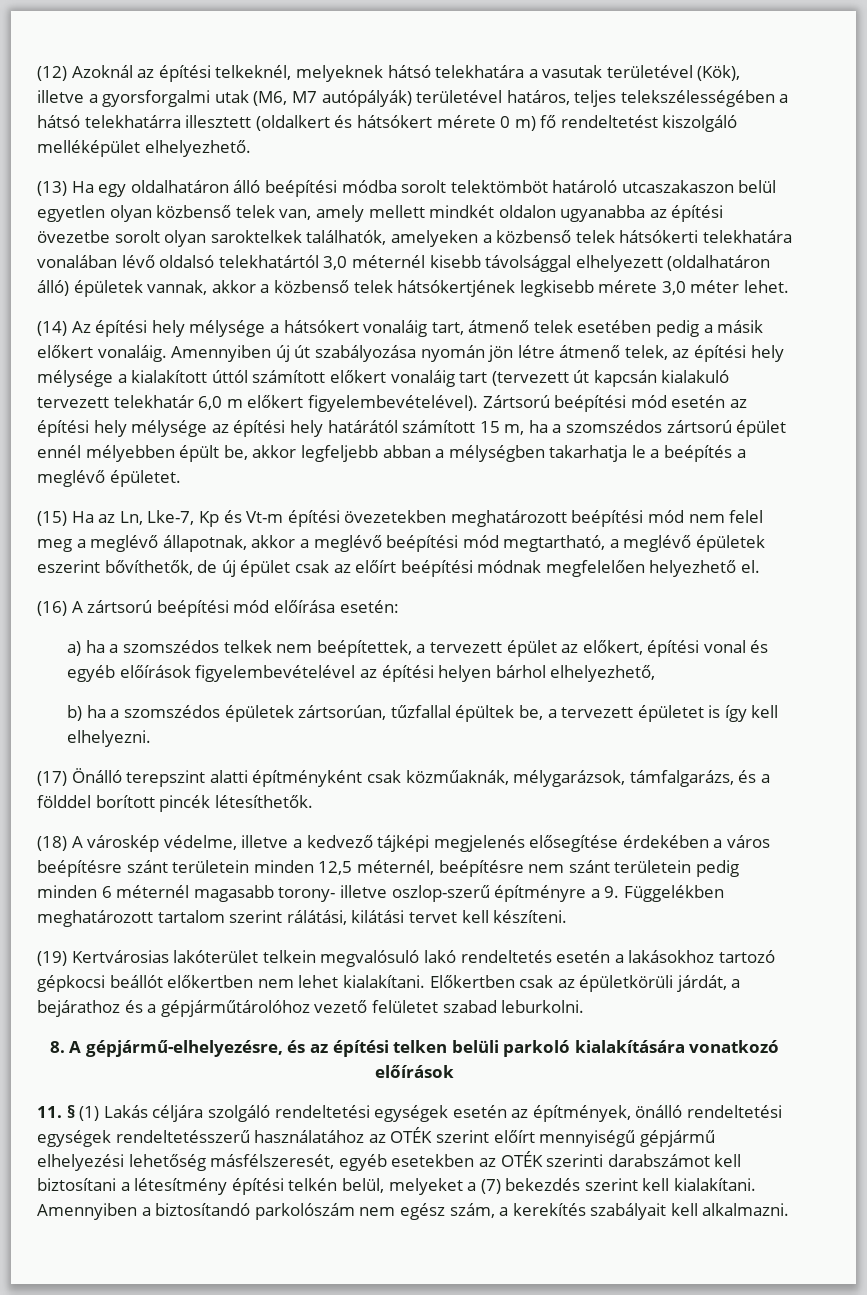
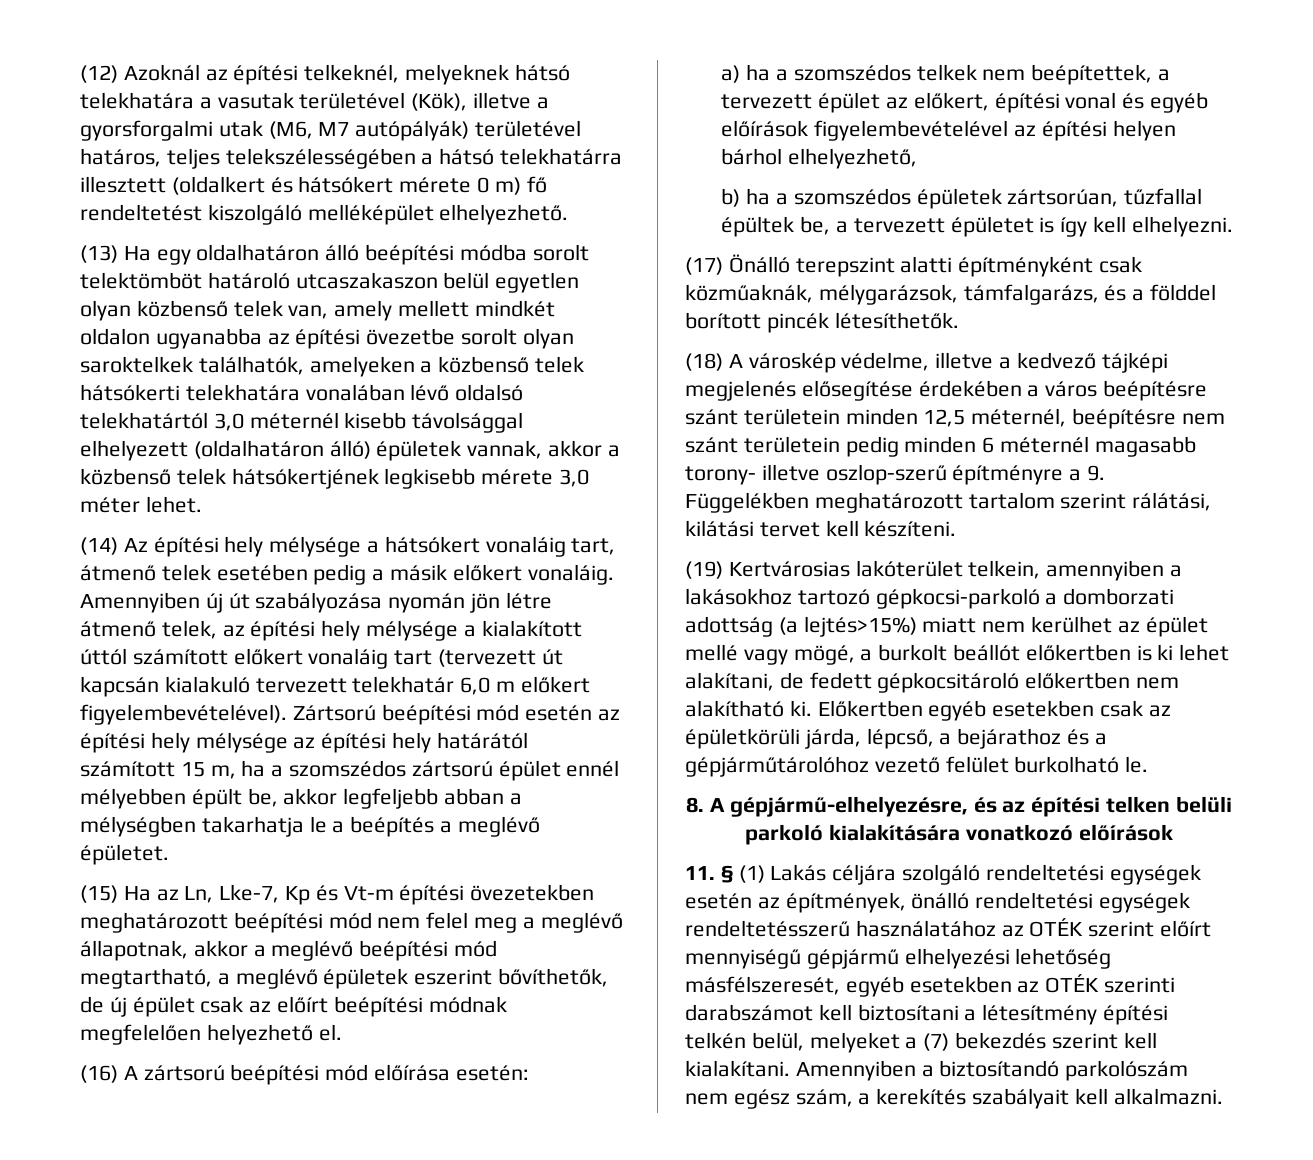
[262,950,775,967] [37,975,515,992] telkein megvalósuló lakó rendeltetés esetén a lakásokhoz tartozó gépkocsi beállót előkertben nem lehet kialakítani. Előkertben -> [968,560,1183,581] [685,588,1175,609] [685,616,1208,637] [685,644,1230,665] [685,672,1180,693] [685,700,1095,721] telkein, amennyiben a lakásokhoz tartozó gépkocsi-parkoló a domborzati adottság (a lejtés>15%) miatt nem kerülhet az épület mellé vagy mögé, a burkolt beállót előkertben is ki lehet alakítani, de fedett gépkocsitároló előkertben nem alakítható ki. Előkertben egyéb esetekben
[676,975,727,992] járdát, -> [804,728,934,749] járda, lépcső,
[371,1000,585,1013] felületet szabad leburkolni. -> [945,756,1149,773] felület burkolható le.

